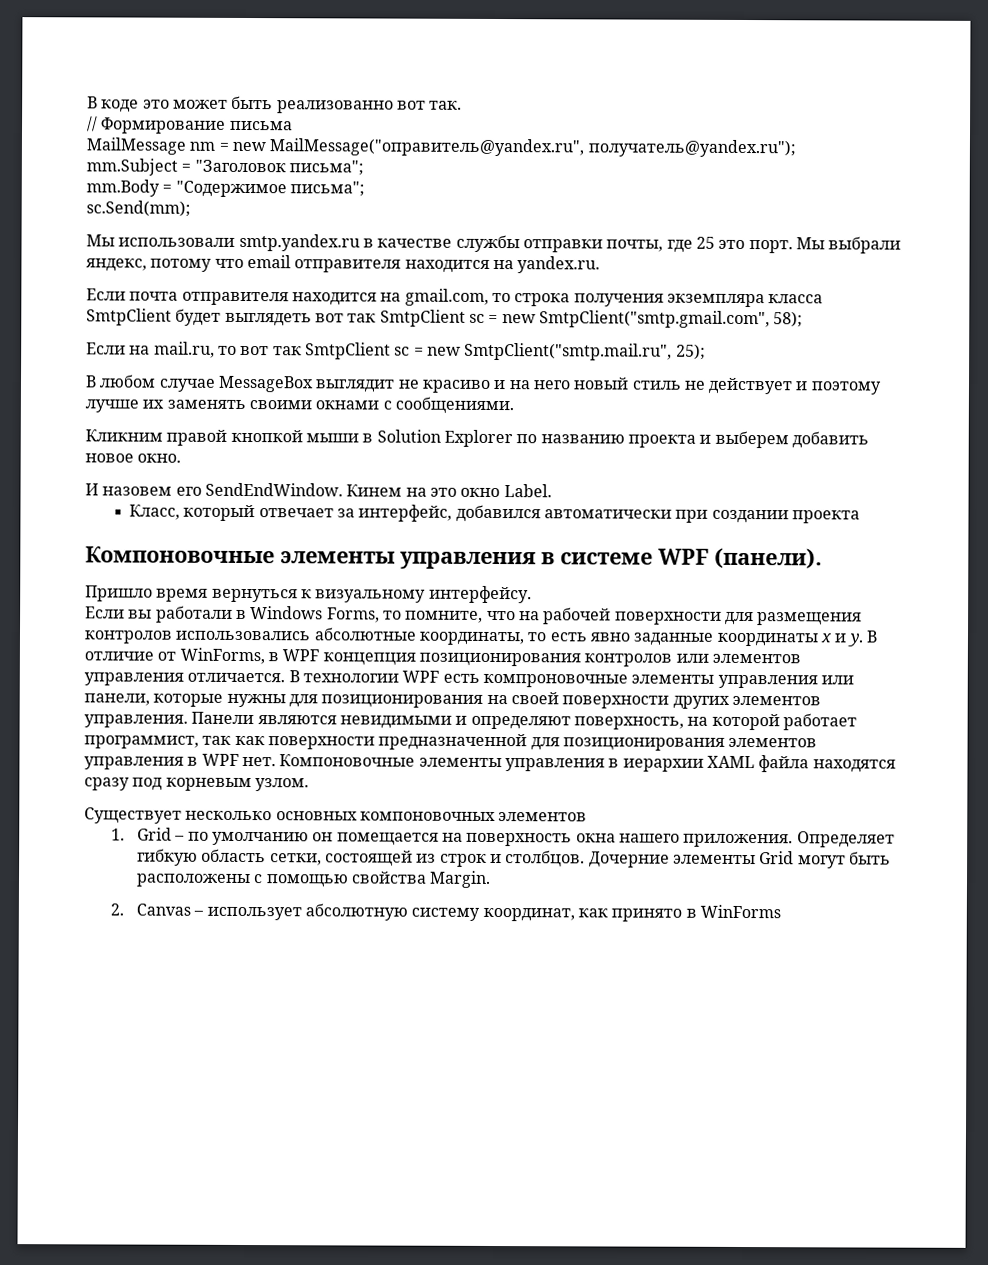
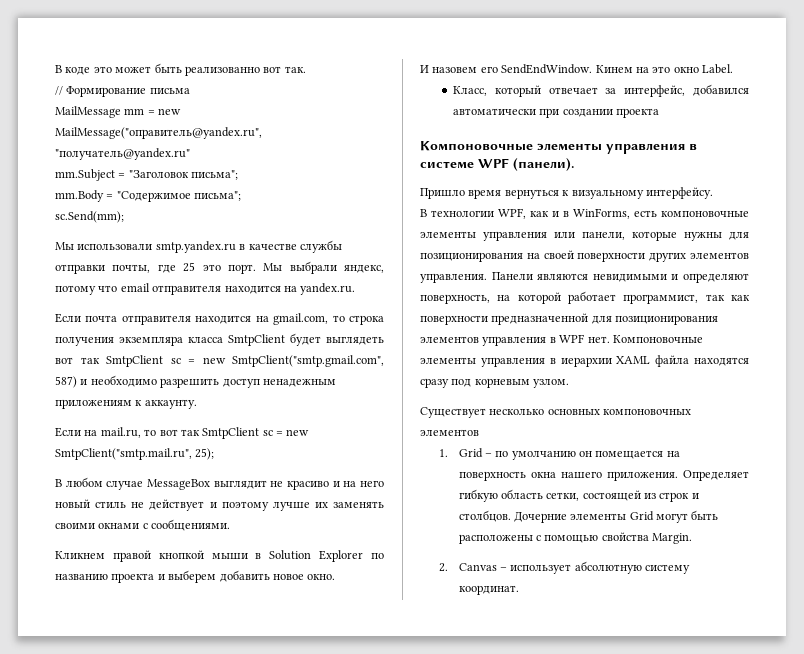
[189,141,216,151] nm -> [124,108,145,115] mm
[587,139,796,158] получатель@yandex.ru"); -> [55,148,190,160] "получатель@yandex.ru"
[773,311,804,328] 58); -> [55,375,336,388] [55,399,197,409] 587) и необходимо разрешить доступ ненадежным приложениям к аккаунту.
[85,429,163,442] Кликним -> [55,551,105,559] Кликнем
[85,605,863,626] [84,627,878,647] [84,647,801,667] [84,670,628,688] Если вы работали в Windows Forms, то помните, что на рабочей поверхности для размещения контролов использовались абсолютные координаты, то есть явно заданные координаты x и y. В отличие от WinForms, в WPF концепция позиционирования контролов или элементов управления отличается. В технологии WPF есть компроновочные -> [420,208,749,219] В технологии WPF, как и в WinForms, есть компоновочные
[482,904,781,922] координат, как принято в WinForms -> [458,585,519,595] координат.

